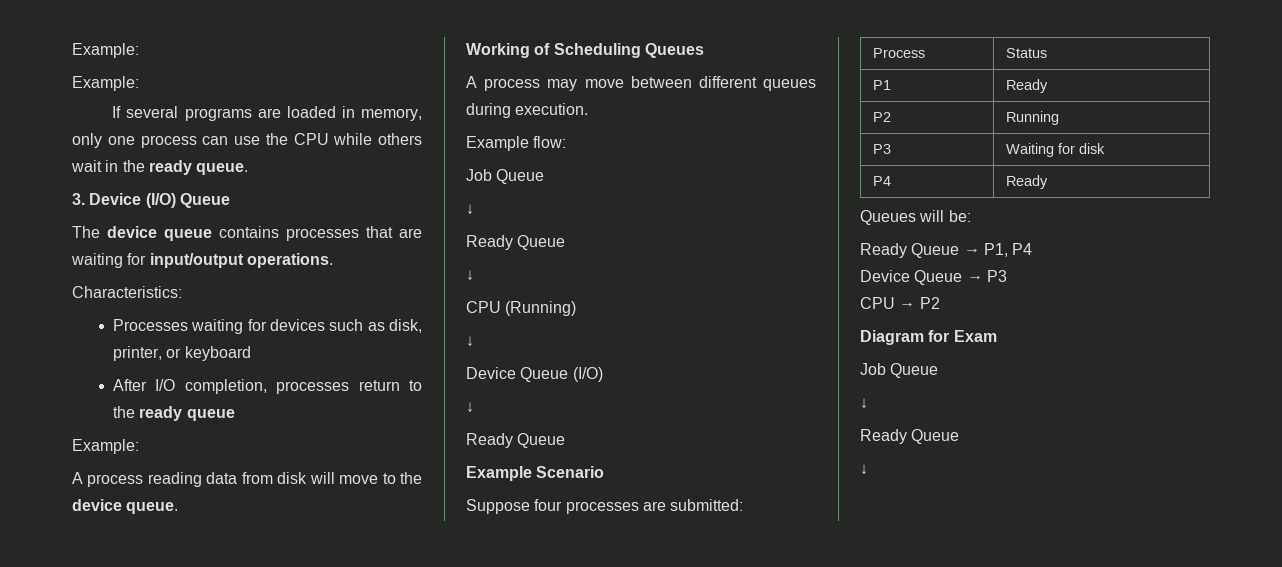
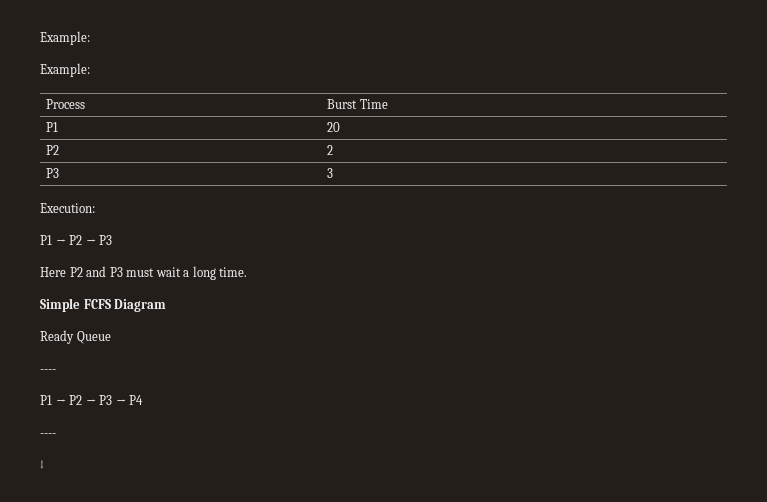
[112,106,422,121] [72,133,422,148] [71,160,249,175] [72,193,230,208] [72,226,422,241] [71,253,333,268] [72,286,182,298] [112,319,422,334] [112,346,251,361] [112,379,423,394] [112,406,235,421] [72,439,139,454] [72,472,423,487] [72,499,179,514] [466,43,704,58] [466,76,816,91] [466,103,589,118] [466,136,567,151] [466,169,545,184] [466,204,474,214] [466,235,566,250] [466,270,474,280] [466,301,577,316] [466,336,474,346] [466,367,603,382] [466,402,474,412] [466,433,566,448] [466,466,605,481] [466,499,744,514] [872,48,925,58] [1005,48,1047,58] [872,80,891,90] [1005,79,1048,93] [872,112,891,122] [1005,111,1059,125] [872,144,891,154] [1005,143,1105,157] [872,176,891,186] [1005,175,1048,189] [860,210,971,225] [860,243,1033,258] [860,270,1007,285] [860,297,940,309] [860,330,997,345] [860,363,939,378] [860,398,868,408] [860,429,960,444] // If several programs are loaded in memory, only one process can use the CPU while others wait in the ready queue. // 3. Device (I/O) Queue // The device queue contains processes that are waiting for input/output operations. // Characteristics: // Processes waiting for devices such as disk, printer, or keyboard // After I/O completion, processes return to the ready queue // Example: // A process reading data from disk will move to the device queue. // Working of Scheduling Queues // A process may move between different queues during execution. // Example flow: // Job Queue // ↓ // Ready Queue // ↓ // CPU (Running) // ↓ // Device Queue (I/O) // ↓ // Ready Queue // Example Scenario // Suppose four processes are submitted: // Process | Status // P1 | Ready // P2 | Running // P3 | Waiting for disk // P4 | Ready // Queues will be: // Ready Queue → P1, P4 // Device Queue → P3 // CPU → P2 // Diagram for Exam // Job Queue // ↓ // Ready Queue -> [45,99,85,109] [326,99,388,109] [45,122,58,132] [326,122,340,132] [45,145,59,155] [326,145,333,155] [45,168,59,178] [326,168,333,178] [40,203,95,213] [40,235,113,245] [40,266,248,280] [40,298,167,312] [40,330,111,344] [40,369,56,373] [40,395,144,405] [40,433,56,437] // Process | Burst Time // P1 | 20 // P2 | 2 // P3 | 3 // Execution: // P1 → P2 → P3 // Here P2 and P3 must wait a long time. // Simple FCFS Diagram // Ready Queue // ---- // P1 → P2 → P3 → P4 // ----

